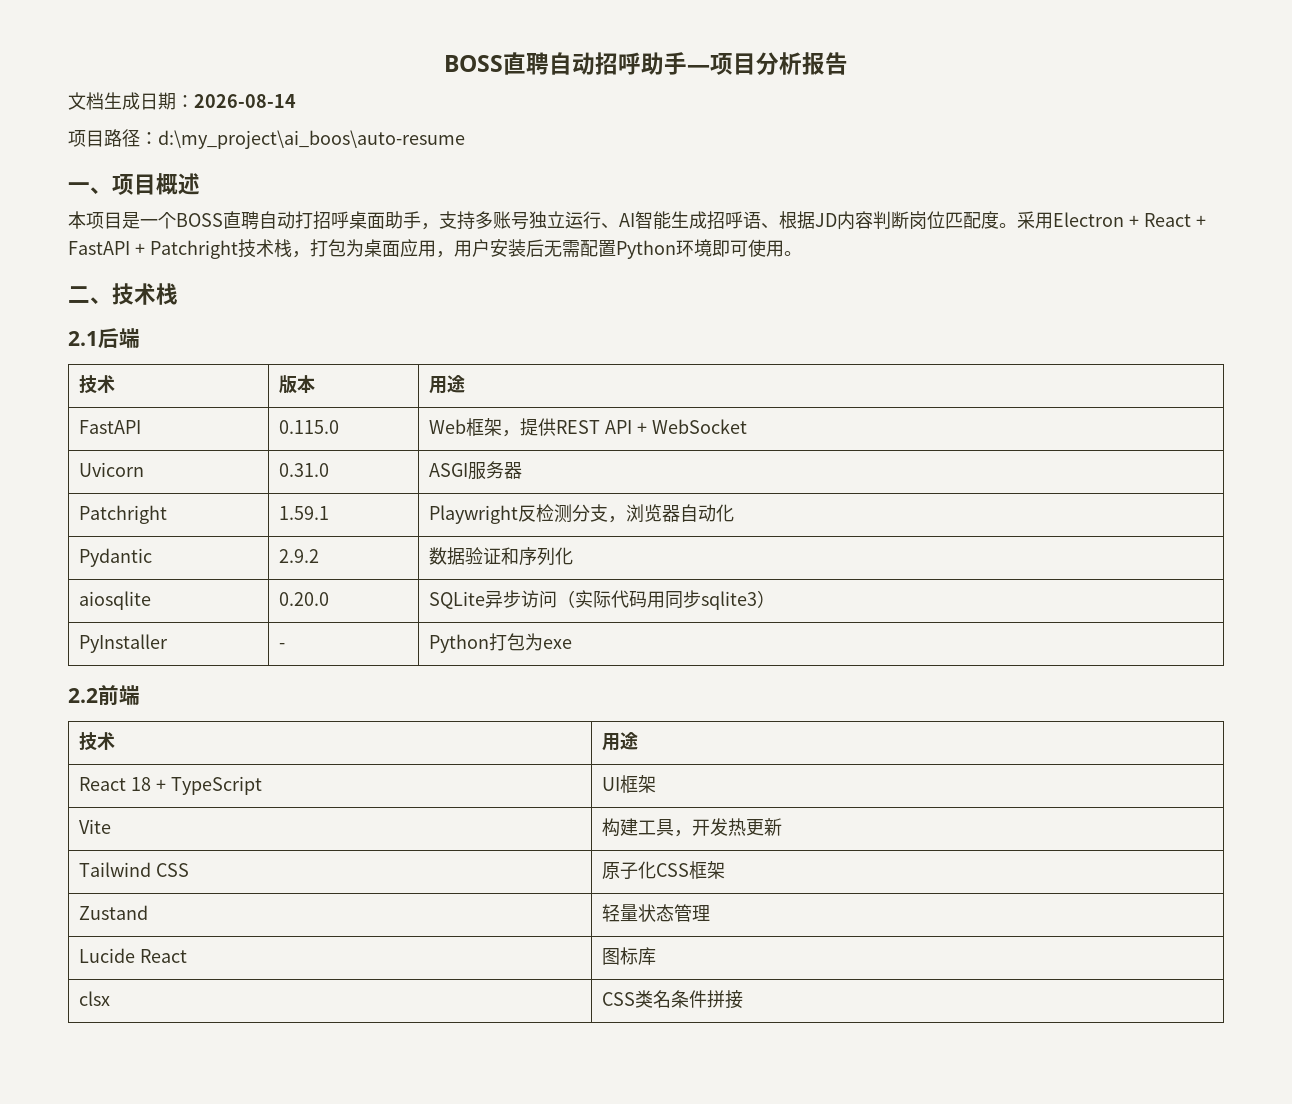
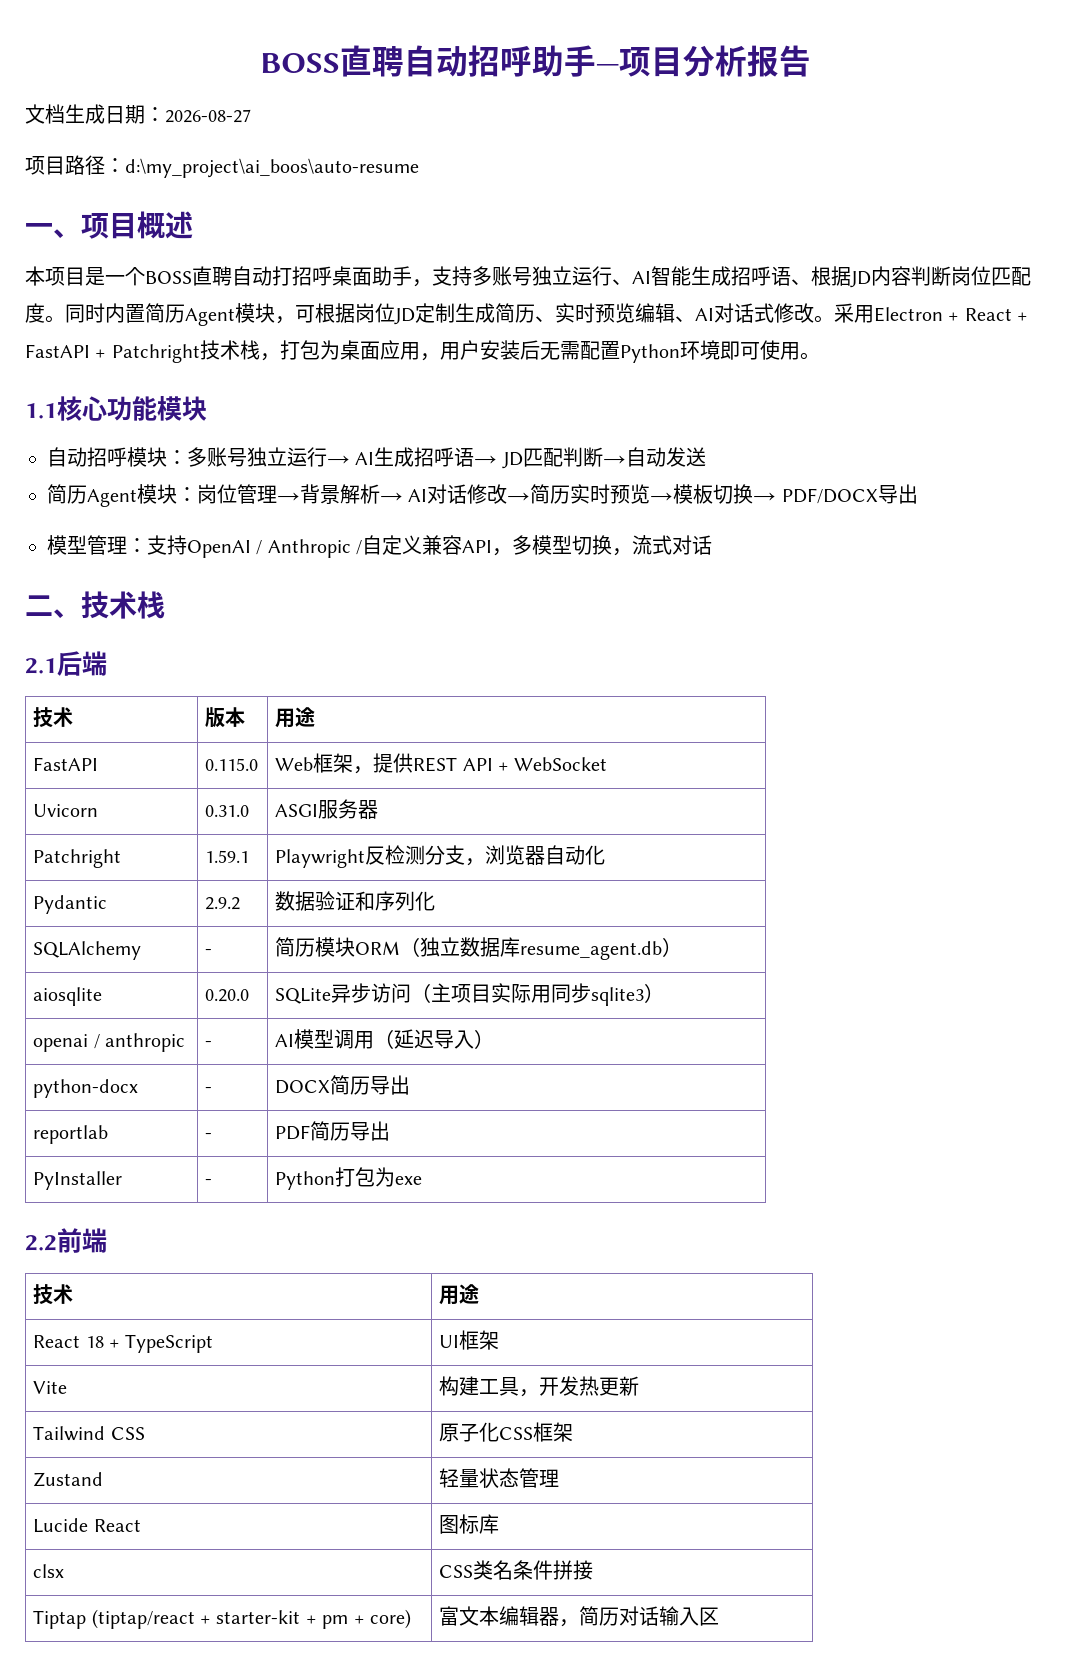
[194,94,296,108] 2026-08-14 -> [165,109,251,123] 2026-08-27
(1017, 225) none -> [65,303,834,326] 同时内置简历Agent模块，可根据岗位JD定制生成简历、实时预览编辑、AI对话式修改。
(802, 253) none -> [25,396,207,421] [47,447,706,469] [47,484,918,507] [47,535,713,558] // 1.1核心功能模块 // 自动招呼模块：多账号独立运行→ AI生成招呼语→ JD匹配判断→自动发送 // 简历Agent模块：岗位管理→背景解析→ AI对话修改→简历实时预览→模板切换→ PDF/DOCX导出 // 模型管理：支持OpenAI / Anthropic /自定义兼容API，多模型切换，流式对话
(574, 556) none -> [33,941,142,960] [205,949,213,955] [275,937,683,960] // SQLAlchemy | - | 简历模块ORM（独立数据库resume_agent.db）
[575,590,648,608] 实际代码 -> [431,983,532,1003] 主项目实际
(776, 599) none -> [33,1033,186,1052] [205,1041,213,1047] [275,1029,495,1049] [33,1079,139,1098] [205,1087,213,1093] [275,1075,411,1095] [33,1125,109,1144] [205,1133,213,1139] [275,1121,391,1141] // openai / anthropic | - | AI模型调用（延迟导入） // python-docx | - | DOCX简历导出 // reportlab | - | PDF简历导出
(744, 999) none -> [33,1609,412,1629] [439,1606,720,1627] // Tiptap (tiptap/react + starter-kit + pm + core) | 富文本编辑器，简历对话输入区

